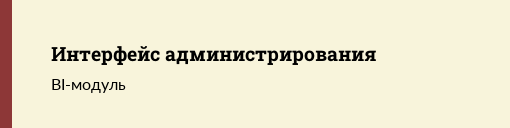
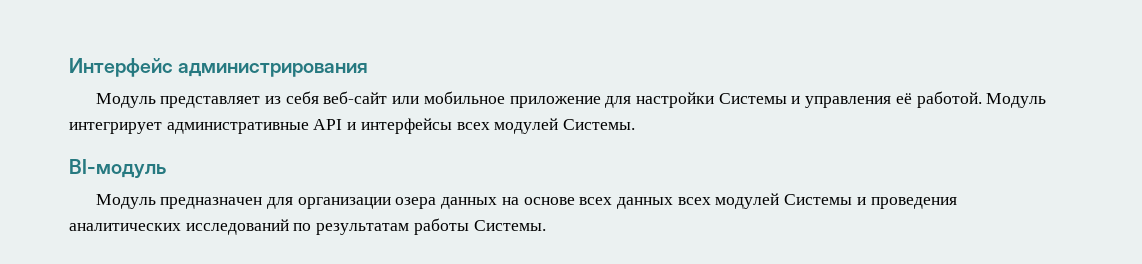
[51,79,126,93] BI-модуль -> [95,91,1047,108] [69,118,636,134] [69,159,166,178] [95,193,957,209] [69,218,546,235] Модуль представляет из себя веб-сайт или мобильное приложение для настройки Системы и управления её работой. Модуль интегрирует административные API и интерфейсы всех модулей Системы. // BI-модуль // Модуль предназначен для организации озера данных на основе всех данных всех модулей Системы и проведения аналитических исследований по результатам работы Системы.

